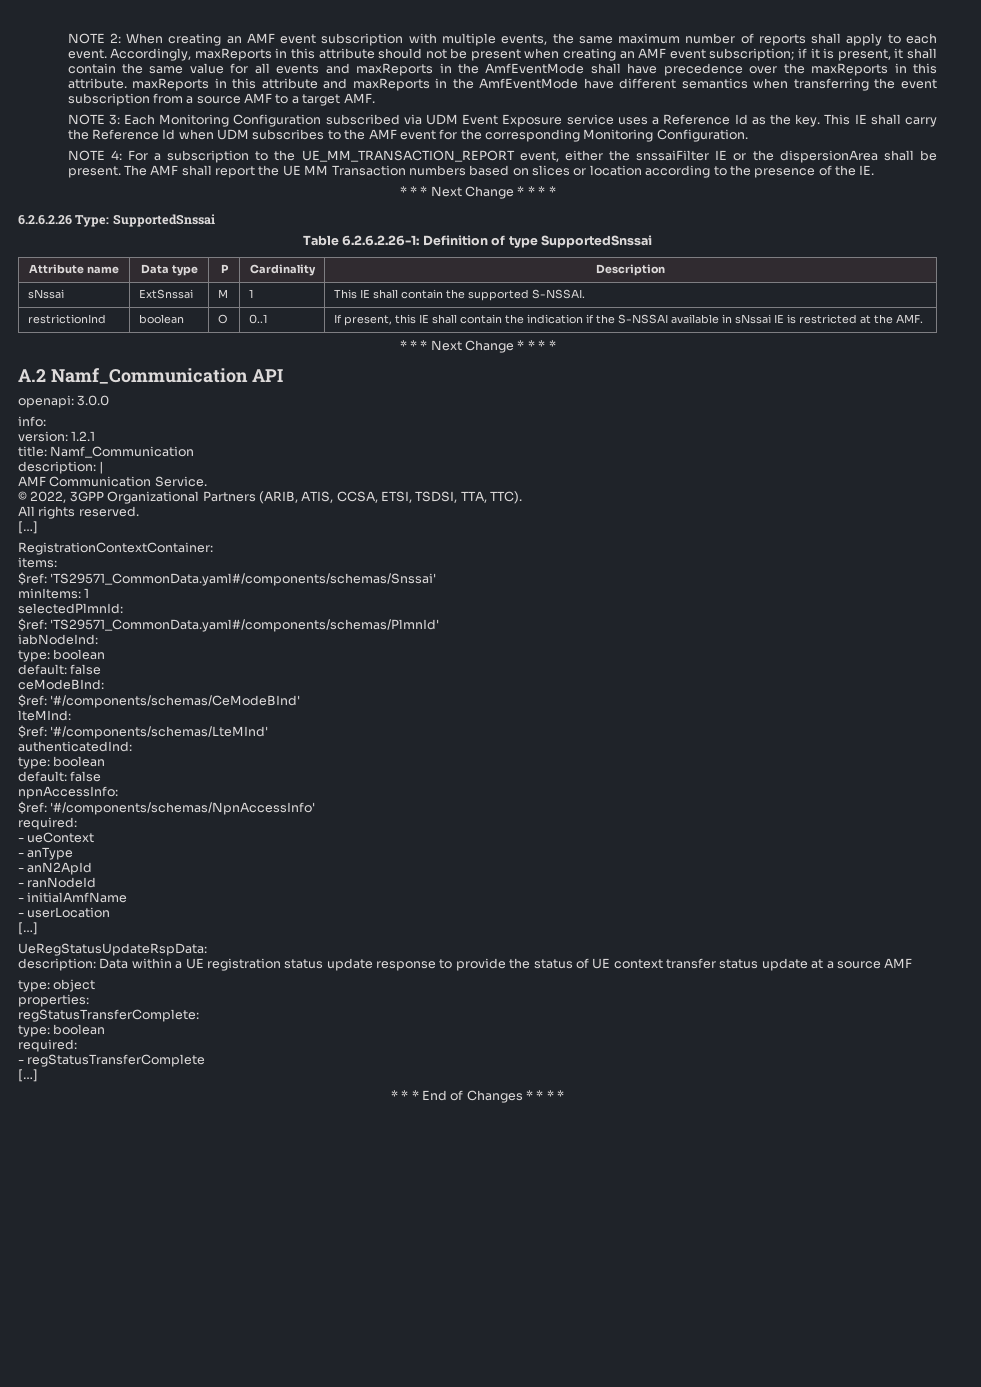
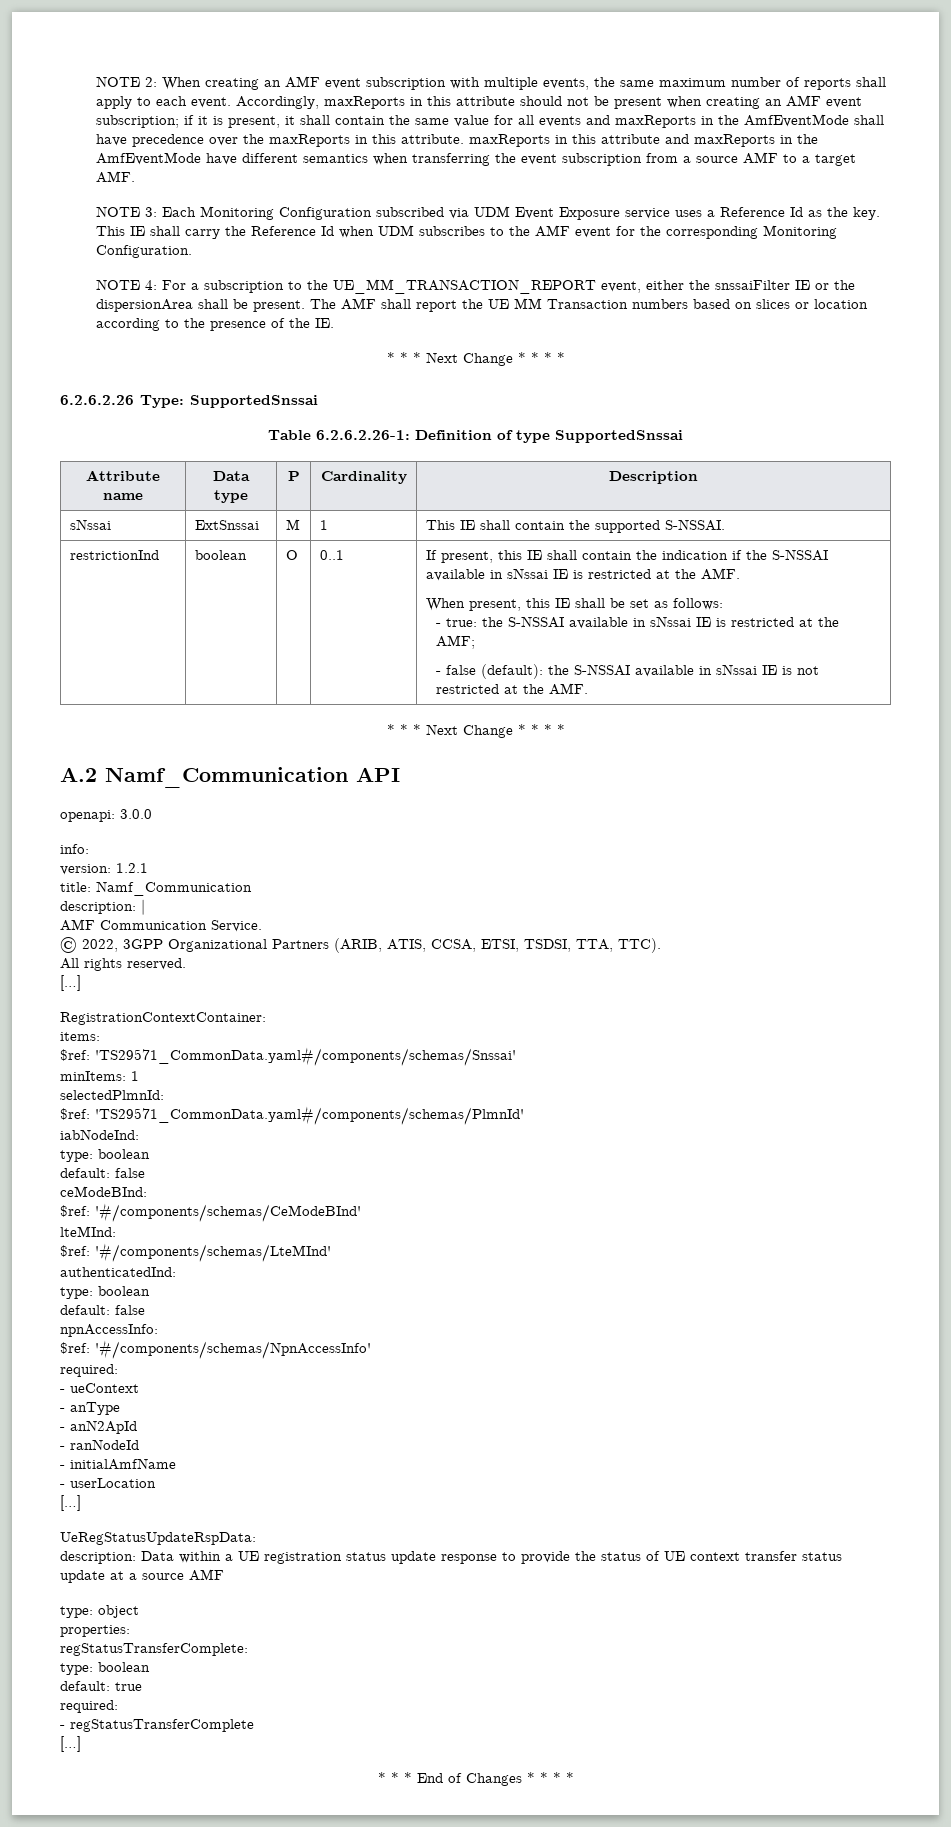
(923, 318) none -> [425,598,723,611] [436,616,840,629] [436,635,476,649] [436,664,820,679] [436,683,589,695] // When present, this IE shall be set as follows: // - true: the S-NSSAI available in sNssai IE is restricted at the AMF; // - false (default): the S-NSSAI available in sNssai IE is not restricted at the AMF.
(106, 1029) none -> [60,1681,142,1691] // default: true

